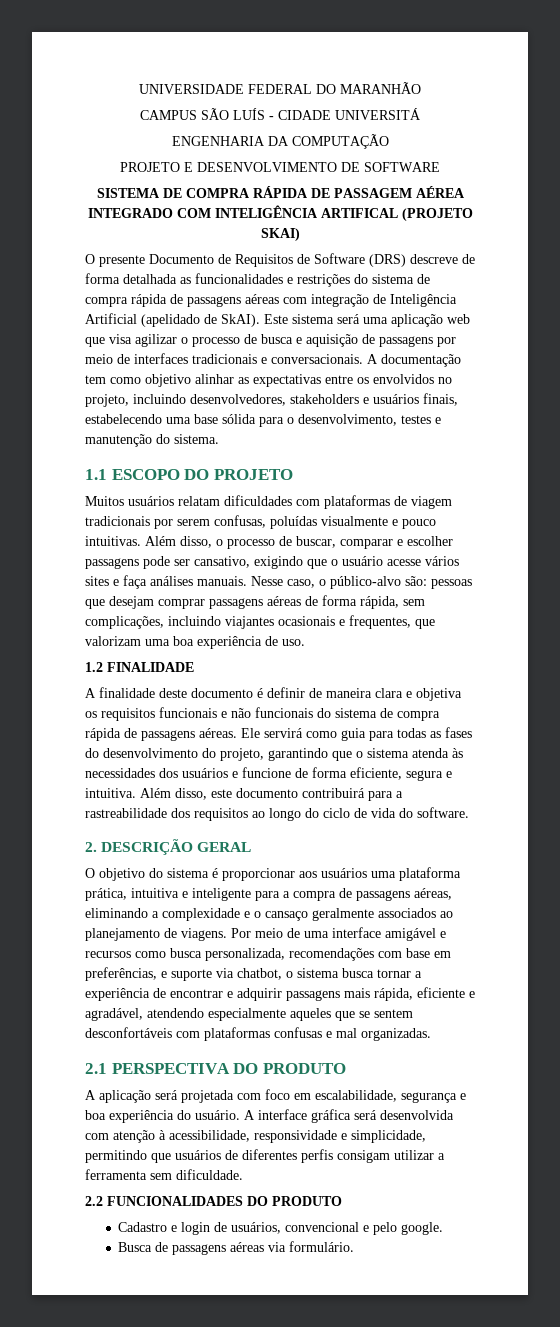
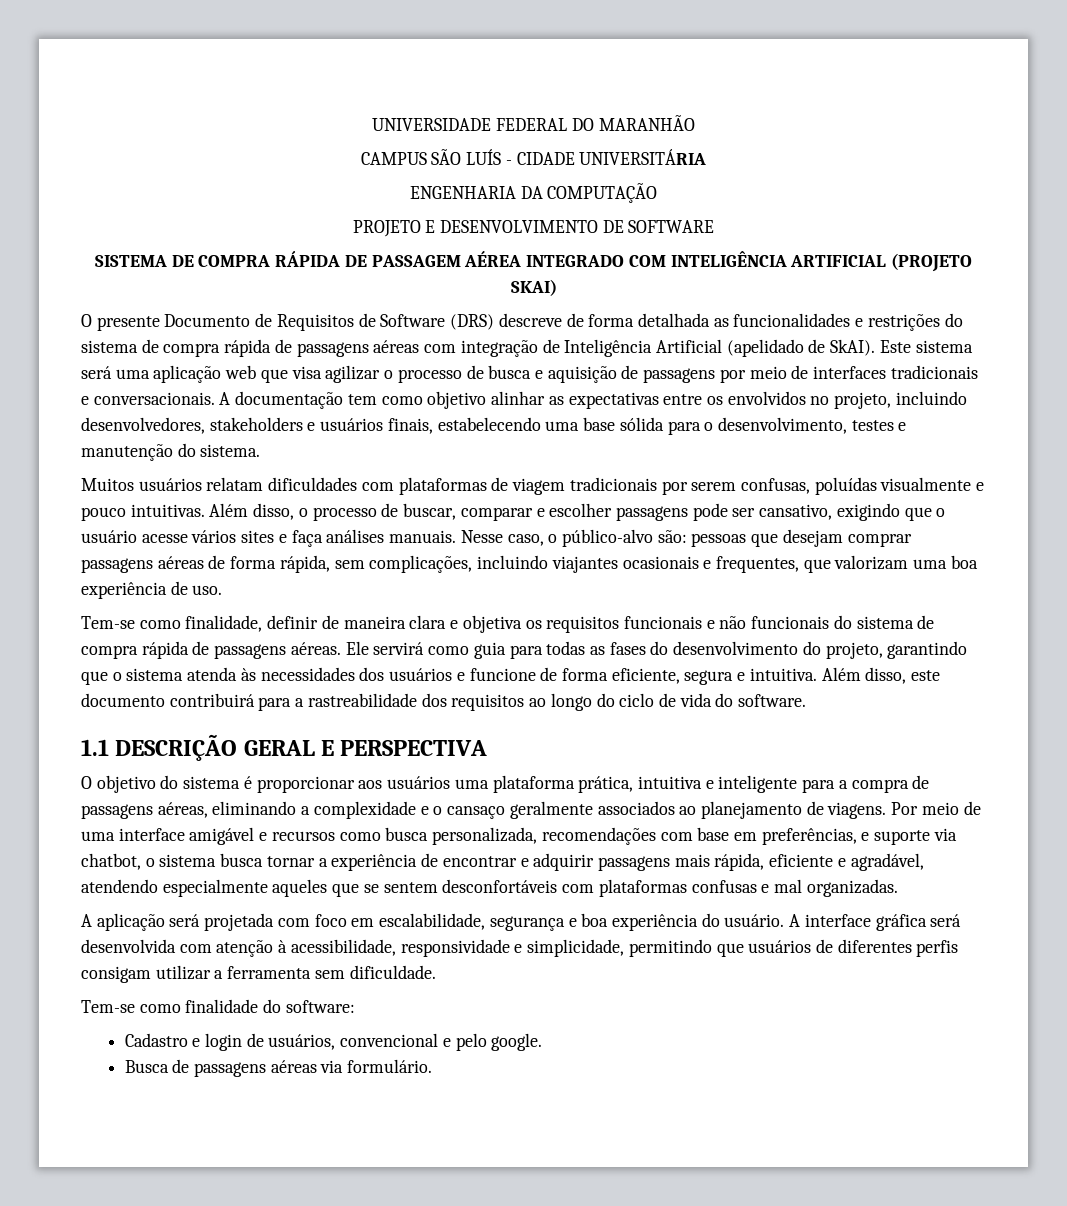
[335,108,421,120] UNIVERSITÁ -> [579,149,707,165] UNIVERSITÁRIA
[320,208,398,218] ARTIFICAL -> [790,255,887,267] ARTIFICIAL
[85,469,293,480] // 1.1 ESCOPO DO PROJETO -> (261, 450) none
[85,662,194,672] [85,687,263,698] 1.2 FINALIDADE // A finalidade deste documento é -> [81,615,263,632] Tem-se como finalidade,
[85,842,97,852] 2. -> [81,739,109,756] 1.1
(252, 847) none -> [321,740,488,756] E PERSPECTIVA
[85,1063,346,1074] // 2.1 PERSPECTIVA DO PRODUTO -> (898, 888) none
[85,1196,342,1206] 2.2 FUNCIONALIDADES DO PRODUTO -> [81,999,355,1013] Tem-se como finalidade do software:

